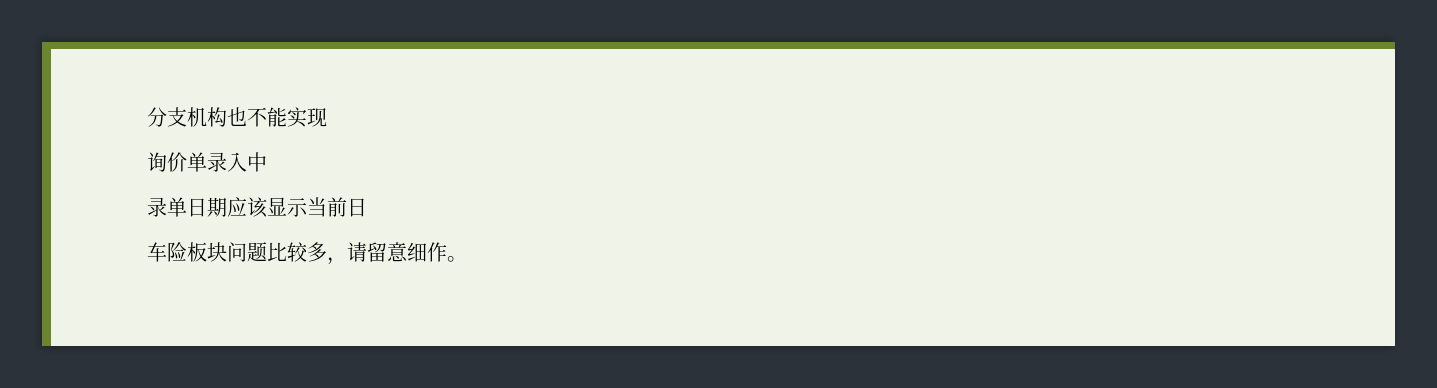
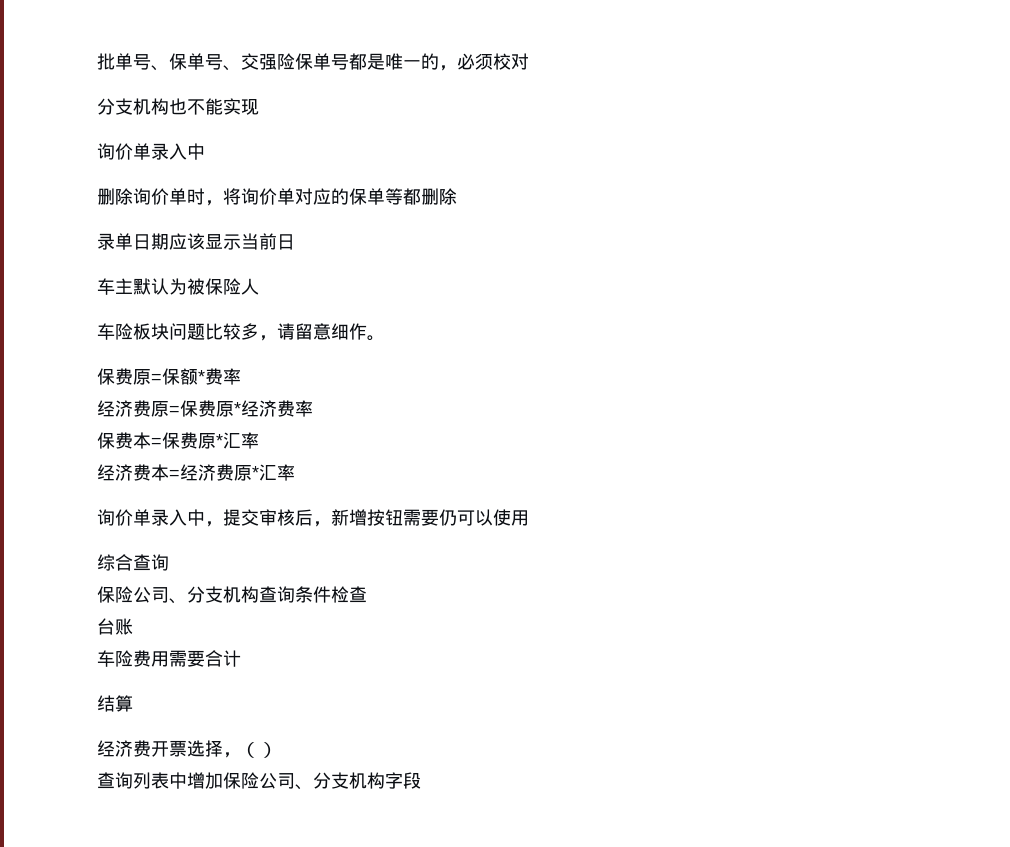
(147, 117) none -> [97,53,529,71] 批单号、保单号、交强险保单号都是唯一的，必须校对 //
(267, 162) none -> [97,188,457,206] // 删除询价单时，将询价单对应的保单等都删除
(367, 207) none -> [97,278,259,295] // 车主默认为被保险人
(467, 259) none -> [97,368,241,385] [97,400,313,417] [97,432,259,449] [97,464,295,481] [97,509,529,527] [97,554,169,571] [97,586,367,604] [97,618,133,635] [97,650,241,667] [97,695,133,712] [97,740,277,758] [97,772,421,790] // 保费原=保额*费率 // 经济费原=保费原*经济费率 // 保费本=保费原*汇率 // 经济费本=经济费原*汇率 // 询价单录入中，提交审核后，新增按钮需要仍可以使用 // 综合查询 // 保险公司、分支机构查询条件检查 // 台账 // 车险费用需要合计 // 结算 // 经济费开票选择，（） // 查询列表中增加保险公司、分支机构字段

